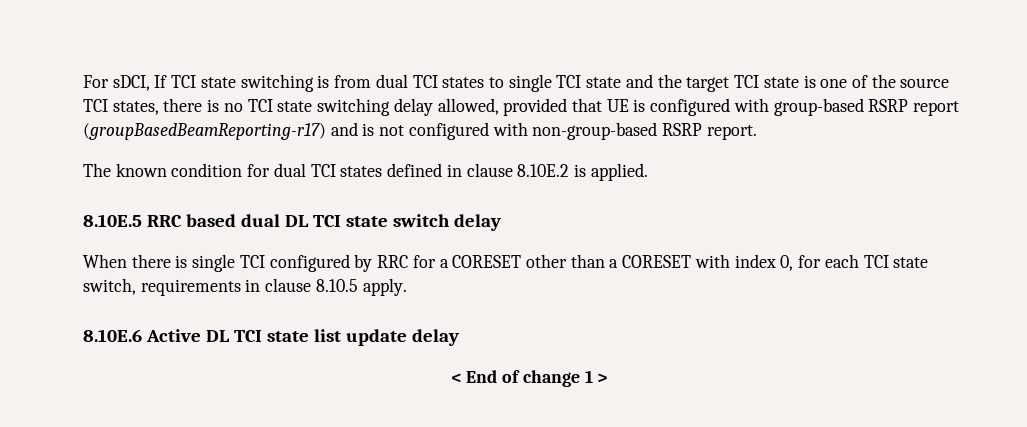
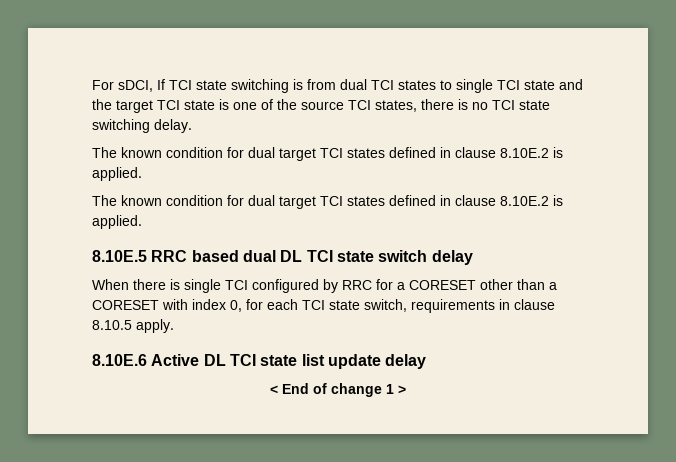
[393,98,960,116] [83,122,757,140] [83,163,306,177] delay allowed, provided that UE is configured with group-based RSRP report (groupBasedBeamReporting-r17) and is not configured with non-group-based RSRP report. // The known condition for dual -> [154,119,192,133] [92,147,563,161] [92,167,142,181] [92,195,316,209] delay. // The known condition for dual target TCI states defined in clause 8.10E.2 is applied. // The known condition for dual target

